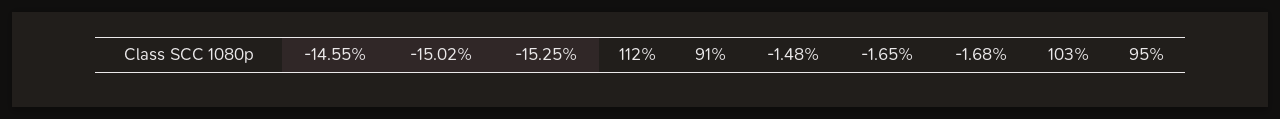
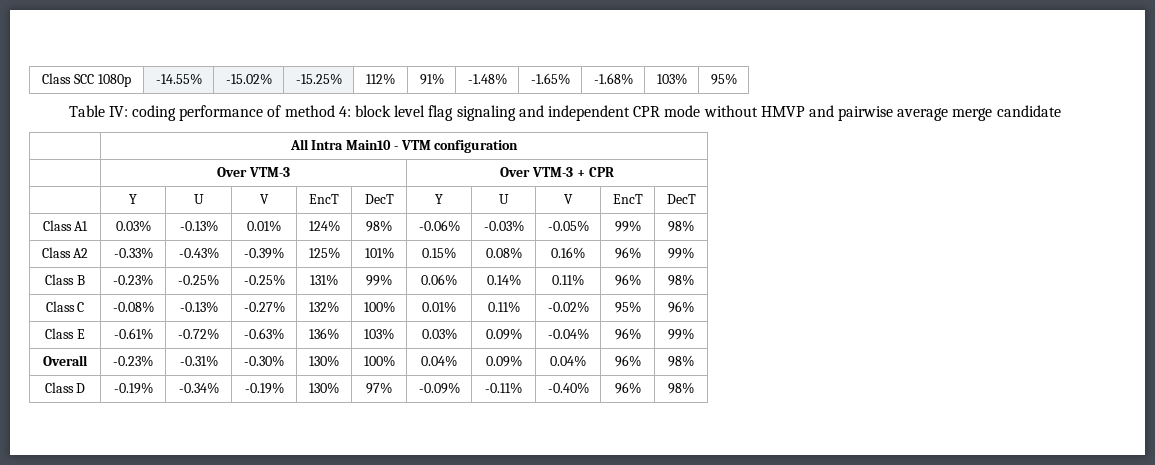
(1165, 54) none -> [68,105,1061,121] [289,139,519,153] [217,167,290,177] [500,167,614,177] [129,194,137,204] [193,194,204,204] [260,194,269,204] [309,194,339,204] [364,194,394,204] [435,194,443,204] [498,194,509,204] [564,194,573,204] [612,194,643,204] [666,194,696,204] [42,220,89,231] [115,220,151,232] [179,220,218,232] [247,220,281,232] [308,220,340,232] [366,220,392,232] [418,220,460,232] [483,220,524,232] [547,220,589,232] [614,220,641,232] [668,220,694,232] [41,247,89,258] [113,247,153,259] [178,247,219,259] [244,247,284,259] [308,247,340,259] [364,247,394,259] [422,247,456,259] [485,247,522,259] [551,247,585,259] [614,247,641,259] [668,247,694,259] [45,274,85,285] [113,274,153,286] [178,274,219,286] [243,274,285,286] [310,274,338,286] [366,274,392,286] [421,274,457,286] [486,274,521,286] [552,274,584,286] [614,274,641,286] [668,274,694,286] [45,301,85,312] [112,301,154,313] [179,301,218,313] [243,301,285,313] [309,301,339,313] [363,301,395,313] [422,301,456,313] [487,301,520,313] [547,301,589,313] [614,301,641,313] [668,301,694,313] [45,328,85,339] [113,328,153,340] [178,328,219,340] [244,328,284,340] [309,328,339,340] [364,328,394,340] [421,328,457,340] [485,328,522,340] [547,328,589,340] [614,328,641,340] [668,328,694,340] [43,355,88,366] [113,355,153,367] [179,355,218,367] [244,355,284,367] [309,355,339,367] [363,355,395,367] [421,355,457,367] [485,355,522,367] [550,355,586,367] [614,355,641,367] [668,355,694,367] [44,382,86,393] [113,382,153,394] [178,382,219,394] [244,382,284,394] [309,382,339,394] [366,382,392,394] [418,382,460,394] [485,382,522,394] [547,382,589,394] [614,382,641,394] [668,382,694,394] // Table IV: coding performance of method 4: block level flag signaling and independent CPR mode without HMVP and pairwise average merge candidate // | All Intra Main10 - VTM configuration // | Over VTM-3 | Over VTM-3 + CPR // | Y | U | V | EncT | DecT | Y | U | V | EncT | DecT // Class A1 | 0.03% | -0.13% | 0.01% | 124% | 98% | -0.06% | -0.03% | -0.05% | 99% | 98% // Class A2 | -0.33% | -0.43% | -0.39% | 125% | 101% | 0.15% | 0.08% | 0.16% | 96% | 99% // Class B | -0.23% | -0.25% | -0.25% | 131% | 99% | 0.06% | 0.14% | 0.11% | 96% | 98% // Class C | -0.08% | -0.13% | -0.27% | 132% | 100% | 0.01% | 0.11% | -0.02% | 95% | 96% // Class E | -0.61% | -0.72% | -0.63% | 136% | 103% | 0.03% | 0.09% | -0.04% | 96% | 99% // Overall | -0.23% | -0.31% | -0.30% | 130% | 100% | 0.04% | 0.09% | 0.04% | 96% | 98% // Class D | -0.19% | -0.34% | -0.19% | 130% | 97% | -0.09% | -0.11% | -0.40% | 96% | 98%

